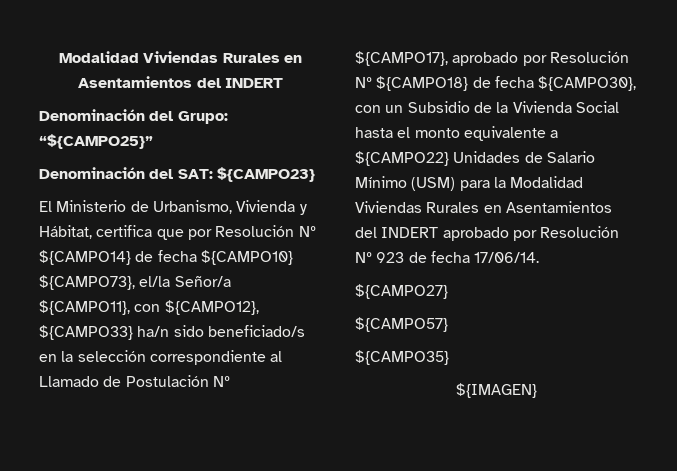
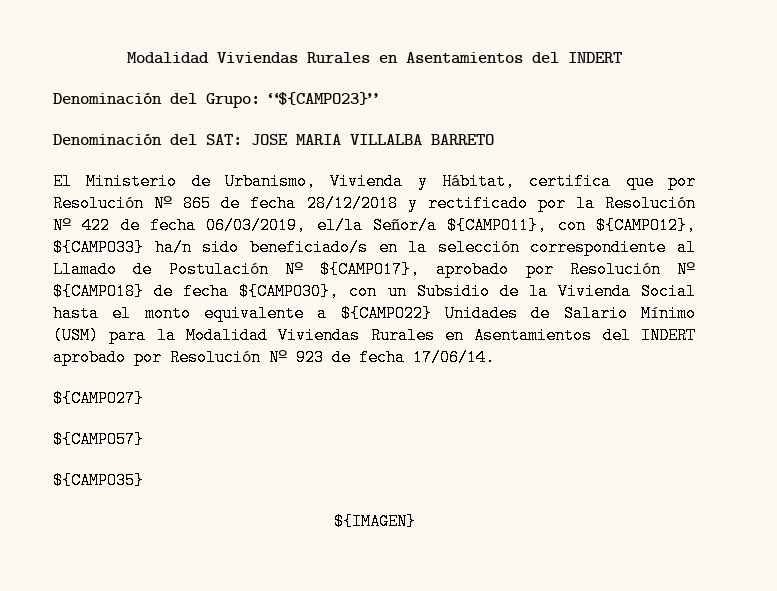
[39,134,153,149] “${CAMPO25}” -> [268,92,378,105] “${CAMPO23}”
[216,167,315,182] ${CAMPO23} -> [251,134,494,145] JOSE MARIA VILLALBA BARRETO
[39,250,293,265] [39,275,135,290] ${CAMPO14} de fecha ${CAMPO10} ${CAMPO73}, -> [183,195,697,212] [53,217,307,234] 865 de fecha 28/12/2018 y rectificado por la Resolución Nº 422 de fecha 06/03/2019,

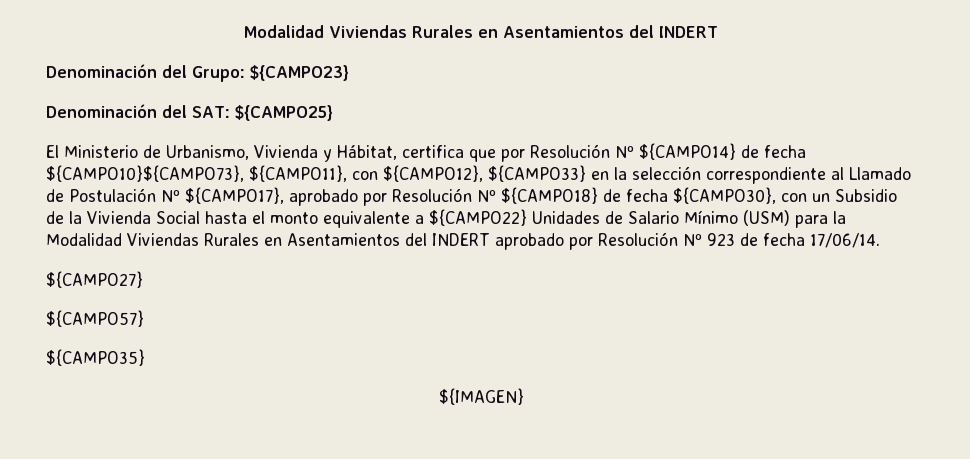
[268,92,378,105] “${CAMPO23}” -> [250,65,349,81] ${CAMPO23}
[251,134,494,145] JOSE MARIA VILLALBA BARRETO -> [235,105,333,121] ${CAMPO25}
[183,195,697,212] [53,217,437,234] 865 de fecha 28/12/2018 y rectificado por la Resolución Nº 422 de fecha 06/03/2019, el/la Señor/a -> [639,143,806,160] [46,165,244,182] ${CAMPO14} de fecha ${CAMPO10}${CAMPO73},
[154,239,368,256] ha/n sido beneficiado/s -> (586, 173) none

